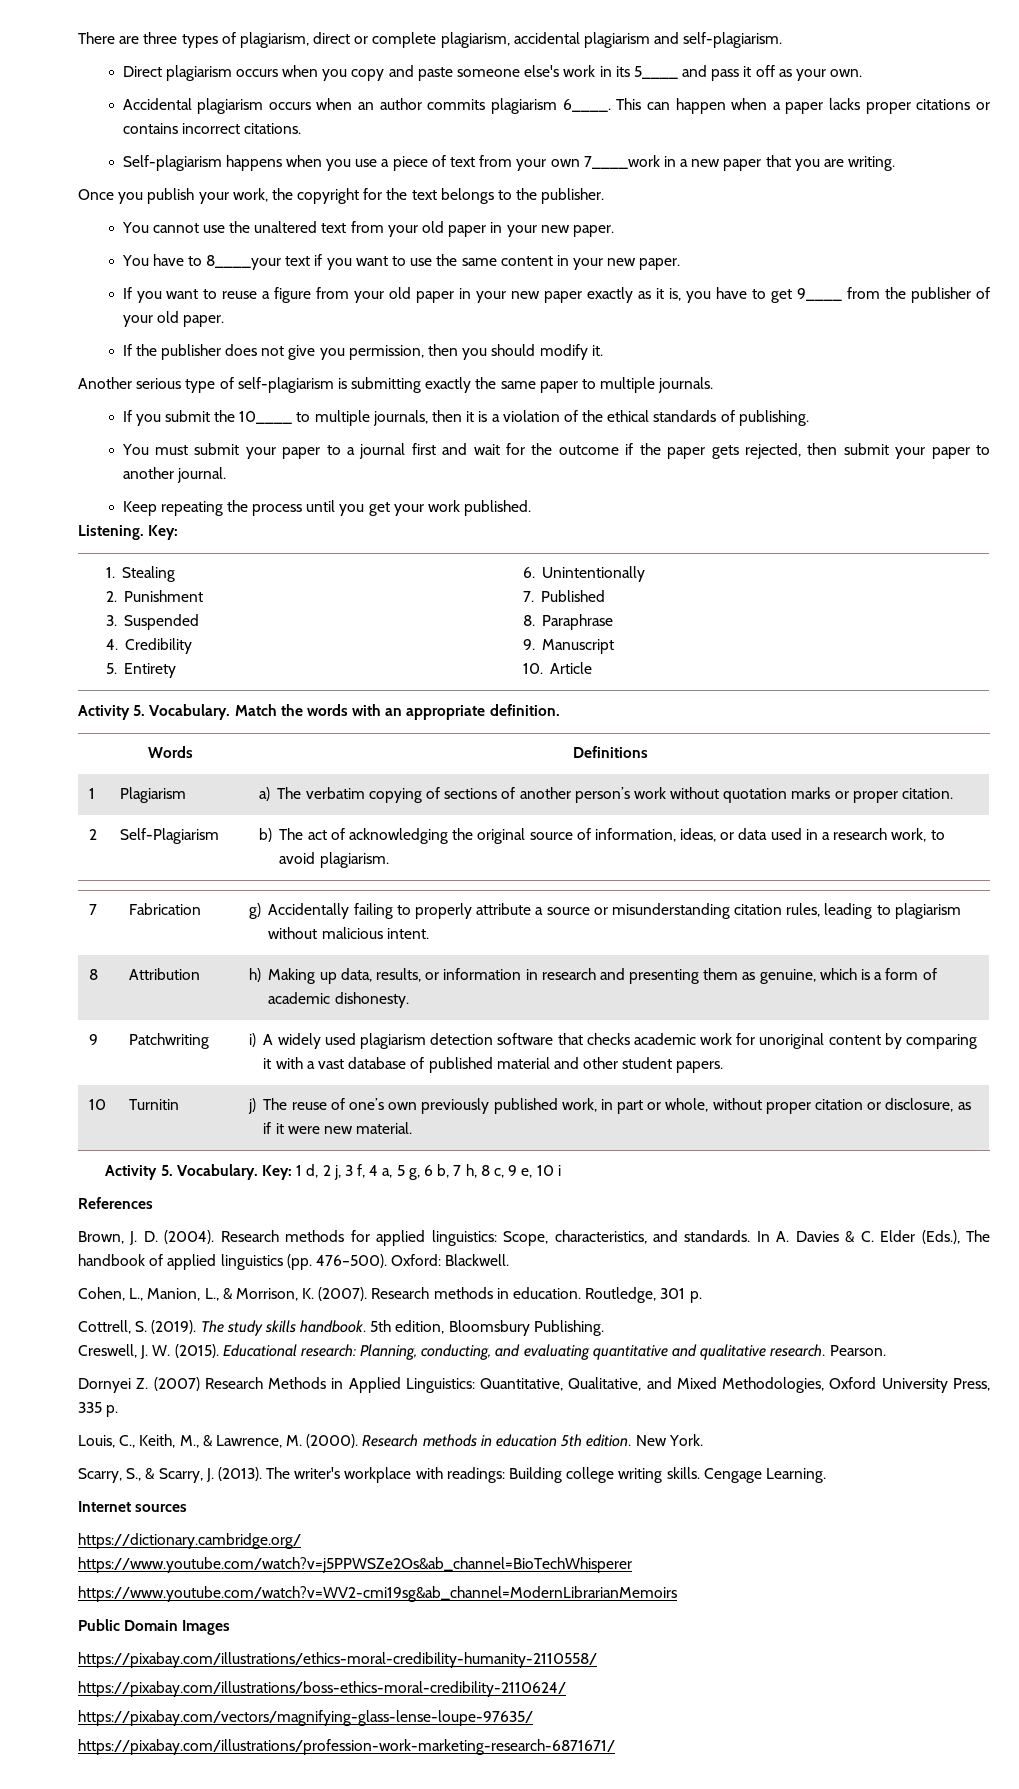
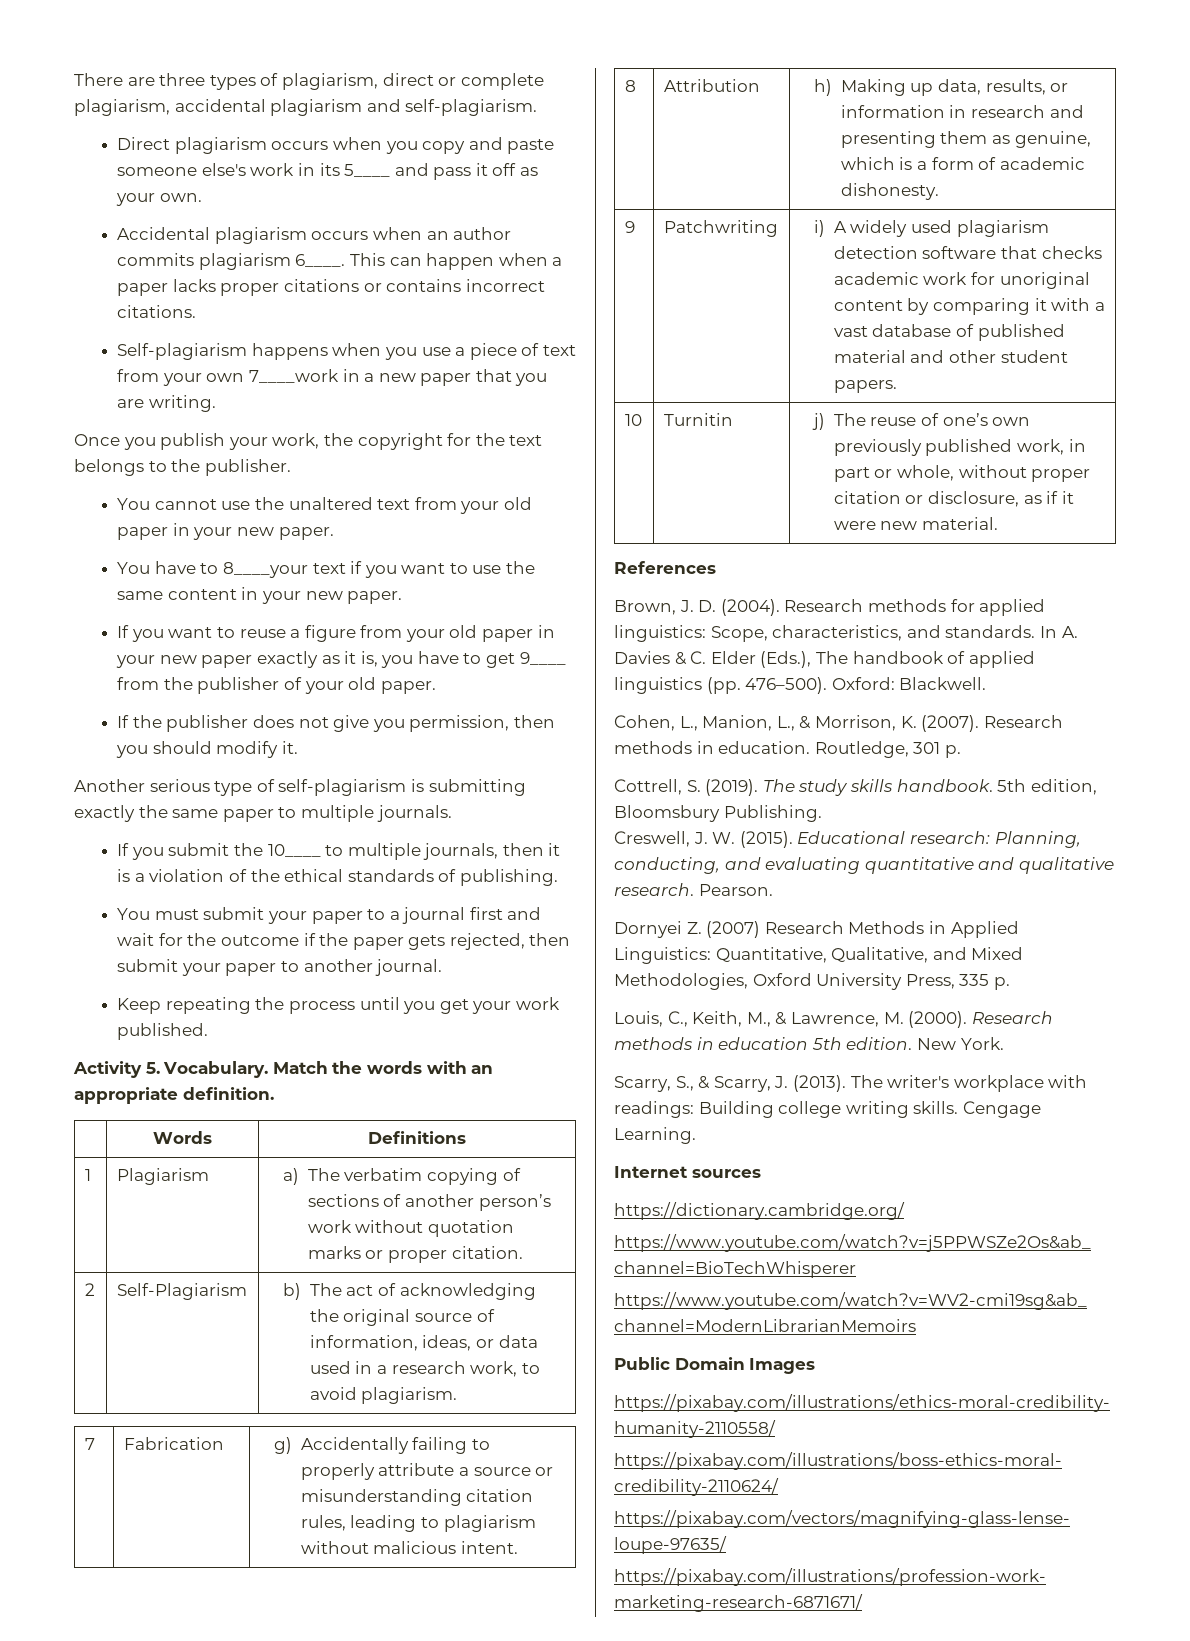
[78,525,179,540] [105,566,176,582] [105,590,204,602] [105,614,200,630] [105,638,193,654] [105,663,177,678] [522,566,646,582] [522,590,606,602] [522,614,614,630] [522,639,615,654] [522,662,593,674] // Listening. Key: // 1. Stealing // 2. Punishment // 3. Suspended // 4. Credibility // 5. Entirety | 6. Unintentionally // 7. Published // 8. Paraphrase // 9. Manuscript // 10. Article -> (209, 1031) none
[105,1164,561,1180] // Activity 5. Vocabulary. Key: 1 d, 2 j, 3 f, 4 a, 5 g, 6 b, 7 h, 8 c, 9 e, 10 i -> (999, 523) none

